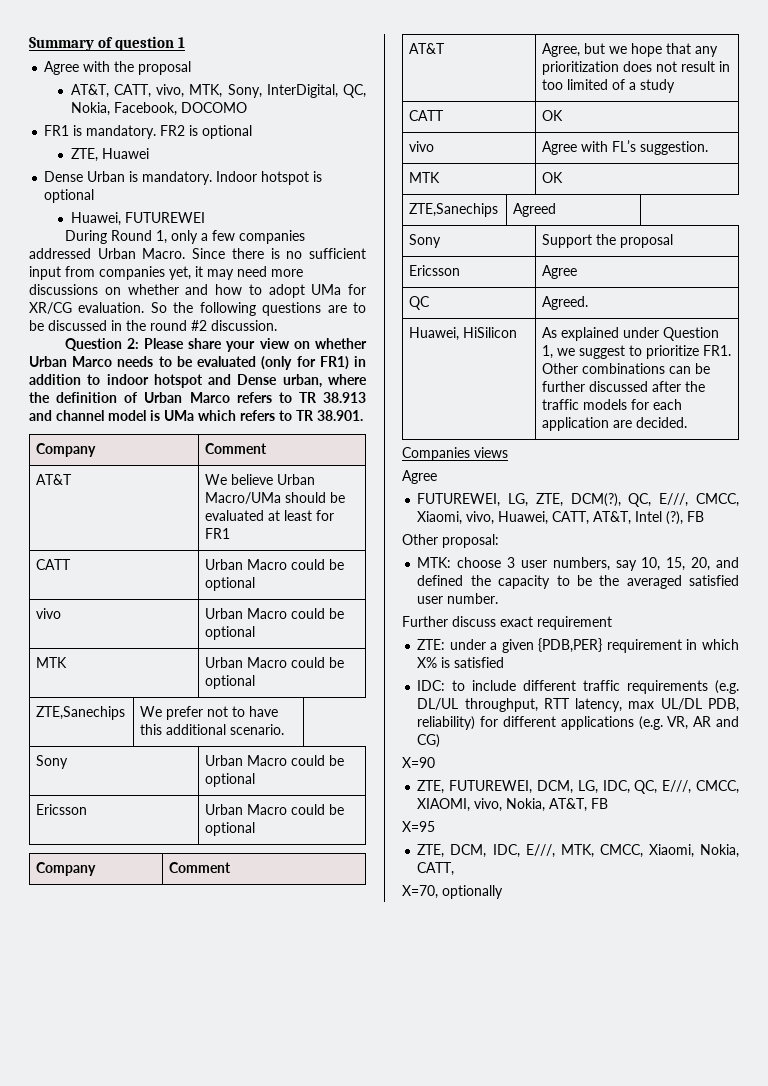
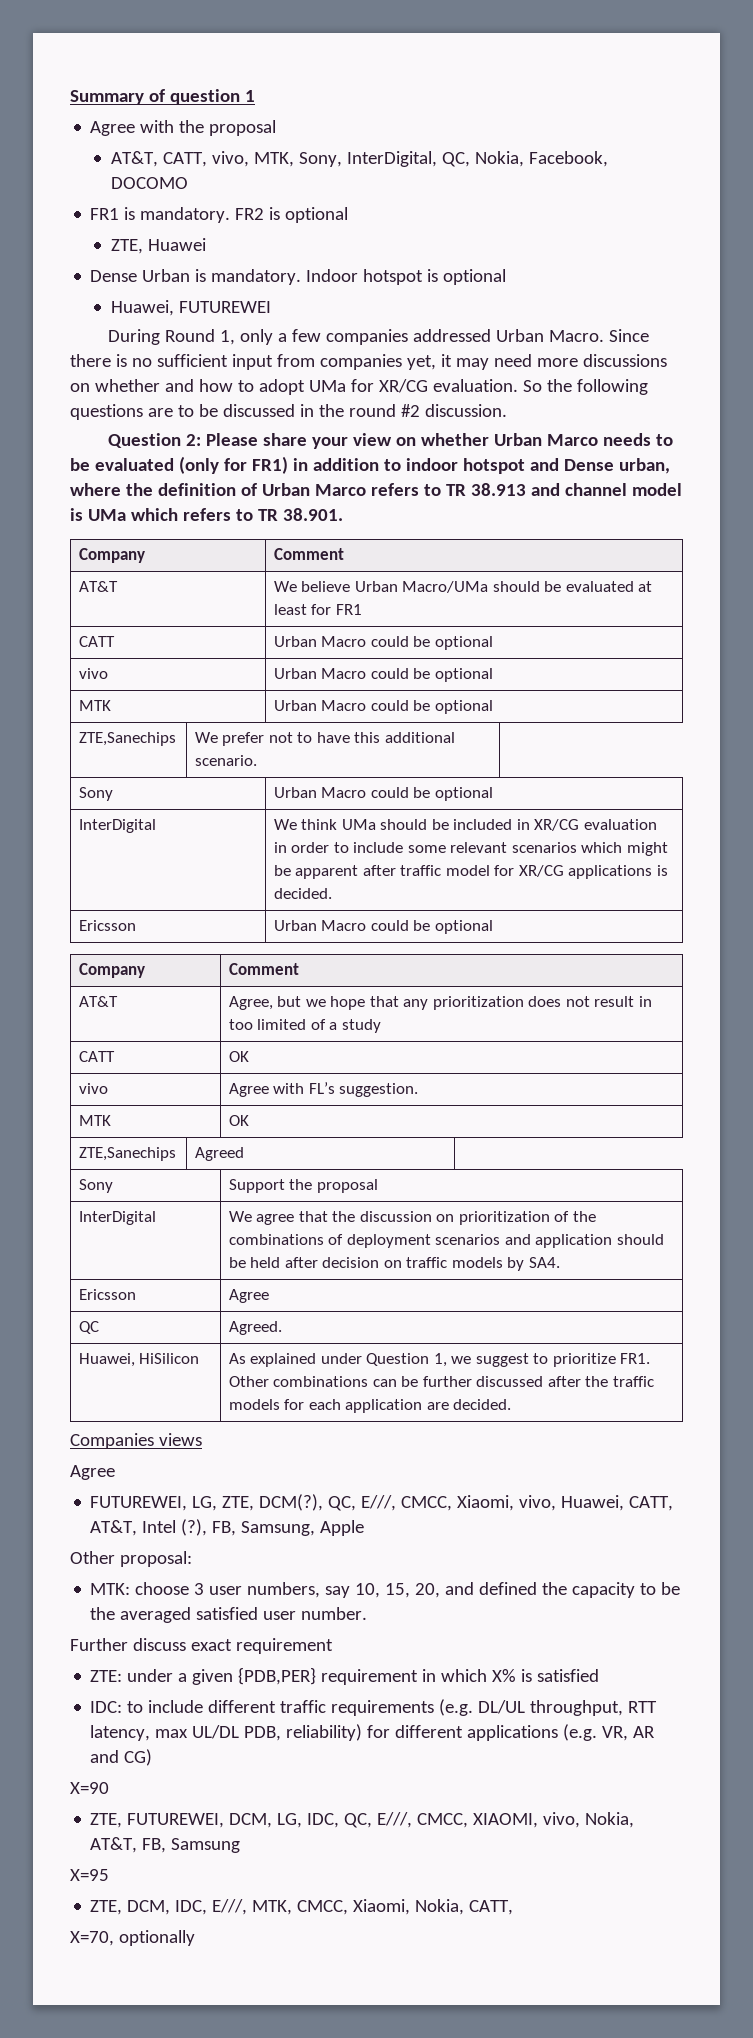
(256, 780) none -> [79,819,157,833] [274,819,657,831] [274,842,668,856] [274,865,668,879] [274,888,333,899] // InterDigital | We think UMa should be included in XR/CG evaluation in order to include some relevant scenarios which might be apparent after traffic model for XR/CG applications is decided.
(674, 241) none -> [79,1211,157,1225] [229,1211,596,1225] [229,1234,664,1248] [229,1257,560,1271] // InterDigital | We agree that the discussion on prioritization of the combinations of deployment scenarios and application should be held after decision on traffic models by SA4.
[687,511,705,522] FB -> [212,1520,365,1536] FB, Samsung, Apple
[591,798,609,809] FB -> [142,1838,241,1853] FB, Samsung

